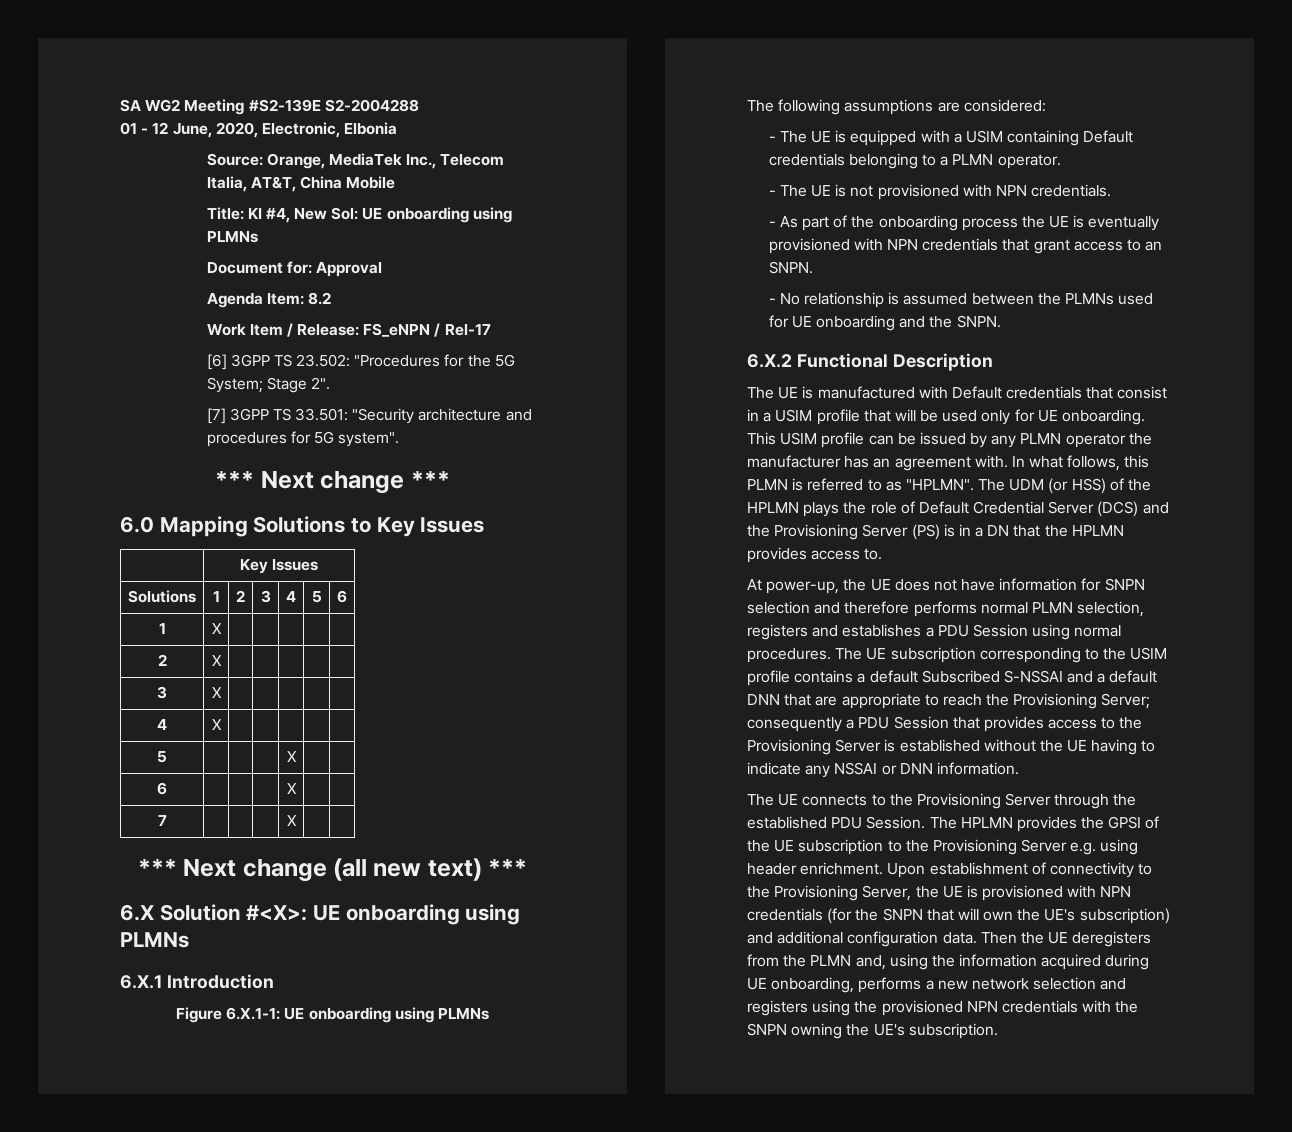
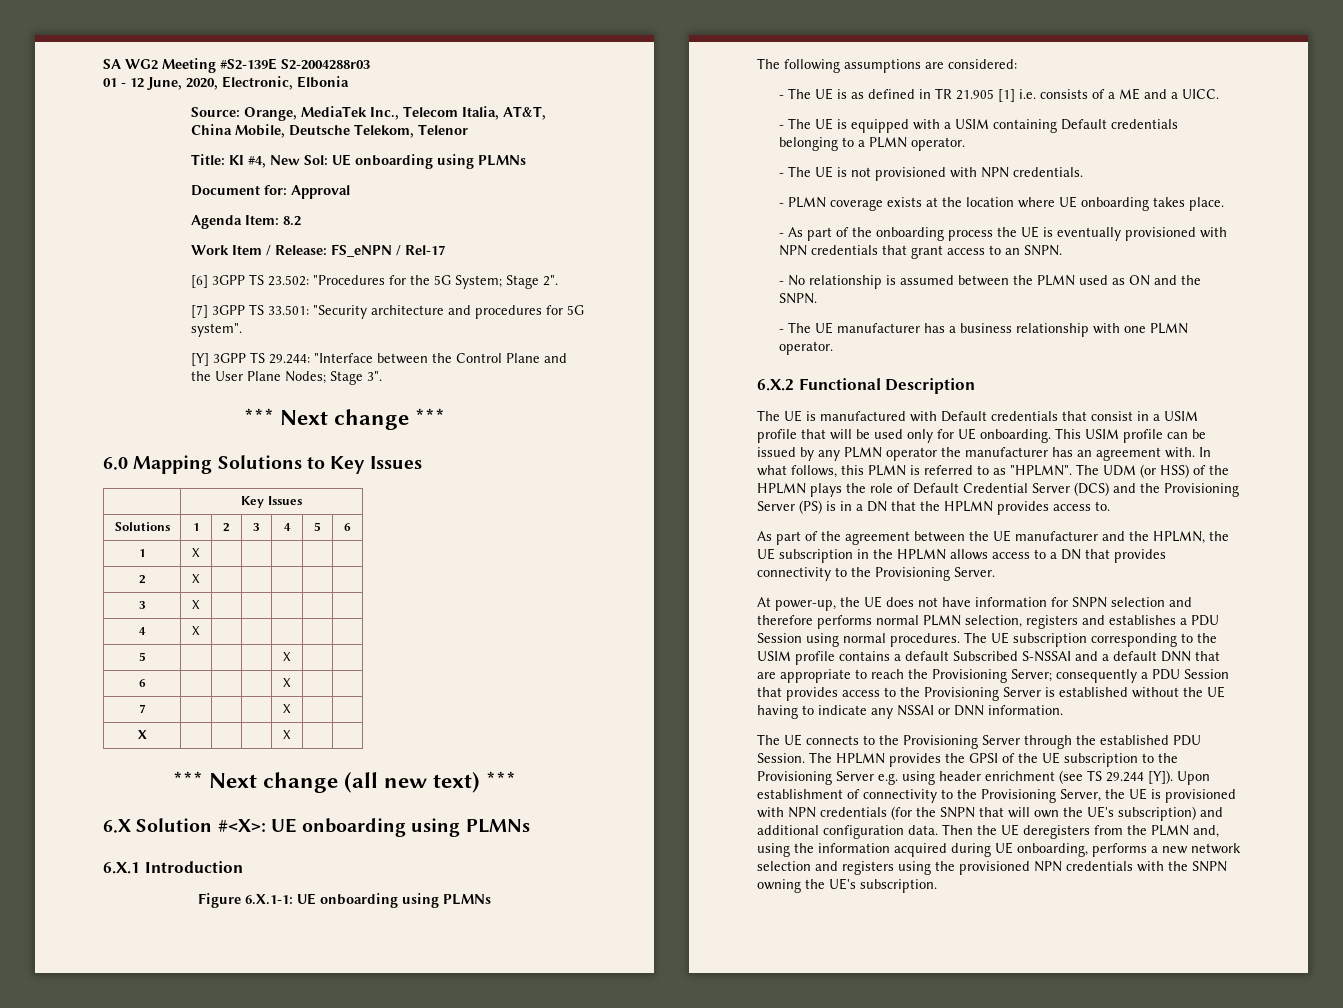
[324,99,419,112] S2-2004288 -> [281,59,370,70] S2-2004288r03
[346,176,396,189] Mobile -> [235,124,469,138] Mobile, Deutsche Telekom, Telenor
(400, 439) none -> [191,352,568,366] [191,371,383,385] // [Y] 3GPP TS 29.244: "Interface between the Control Plane and the User Plane Nodes; Stage 3".
(297, 820) none -> [137,730,147,739] [283,730,291,739] // X | | | | X | |
(1046, 105) none -> [779,88,1220,102] // - The UE is as defined in TR 21.905 [1] i.e. consists of a ME and a UICC.
(1112, 190) none -> [779,196,1225,211] // - PLMN coverage exists at the location where UE onboarding takes place.
[1064,293,1154,305] [768,315,1001,331] PLMNs used for UE onboarding and the SNPN. -> [1037,275,1202,286] [779,293,818,304] [779,322,1189,337] [779,341,834,355] PLMN used as ON and the SNPN. // - The UE manufacturer has a business relationship with one PLMN operator.
(883, 554) none -> [757,530,1229,545] [757,548,1166,563] [757,567,995,581] // As part of the agreement between the UE manufacturer and the HPLMN, the UE subscription in the HPLMN allows access to a DN that provides connectivity to the Provisioning Server.
[800,862,884,875] enrichment. -> [985,770,1173,784] enrichment (see TS 29.244 [Y]).

